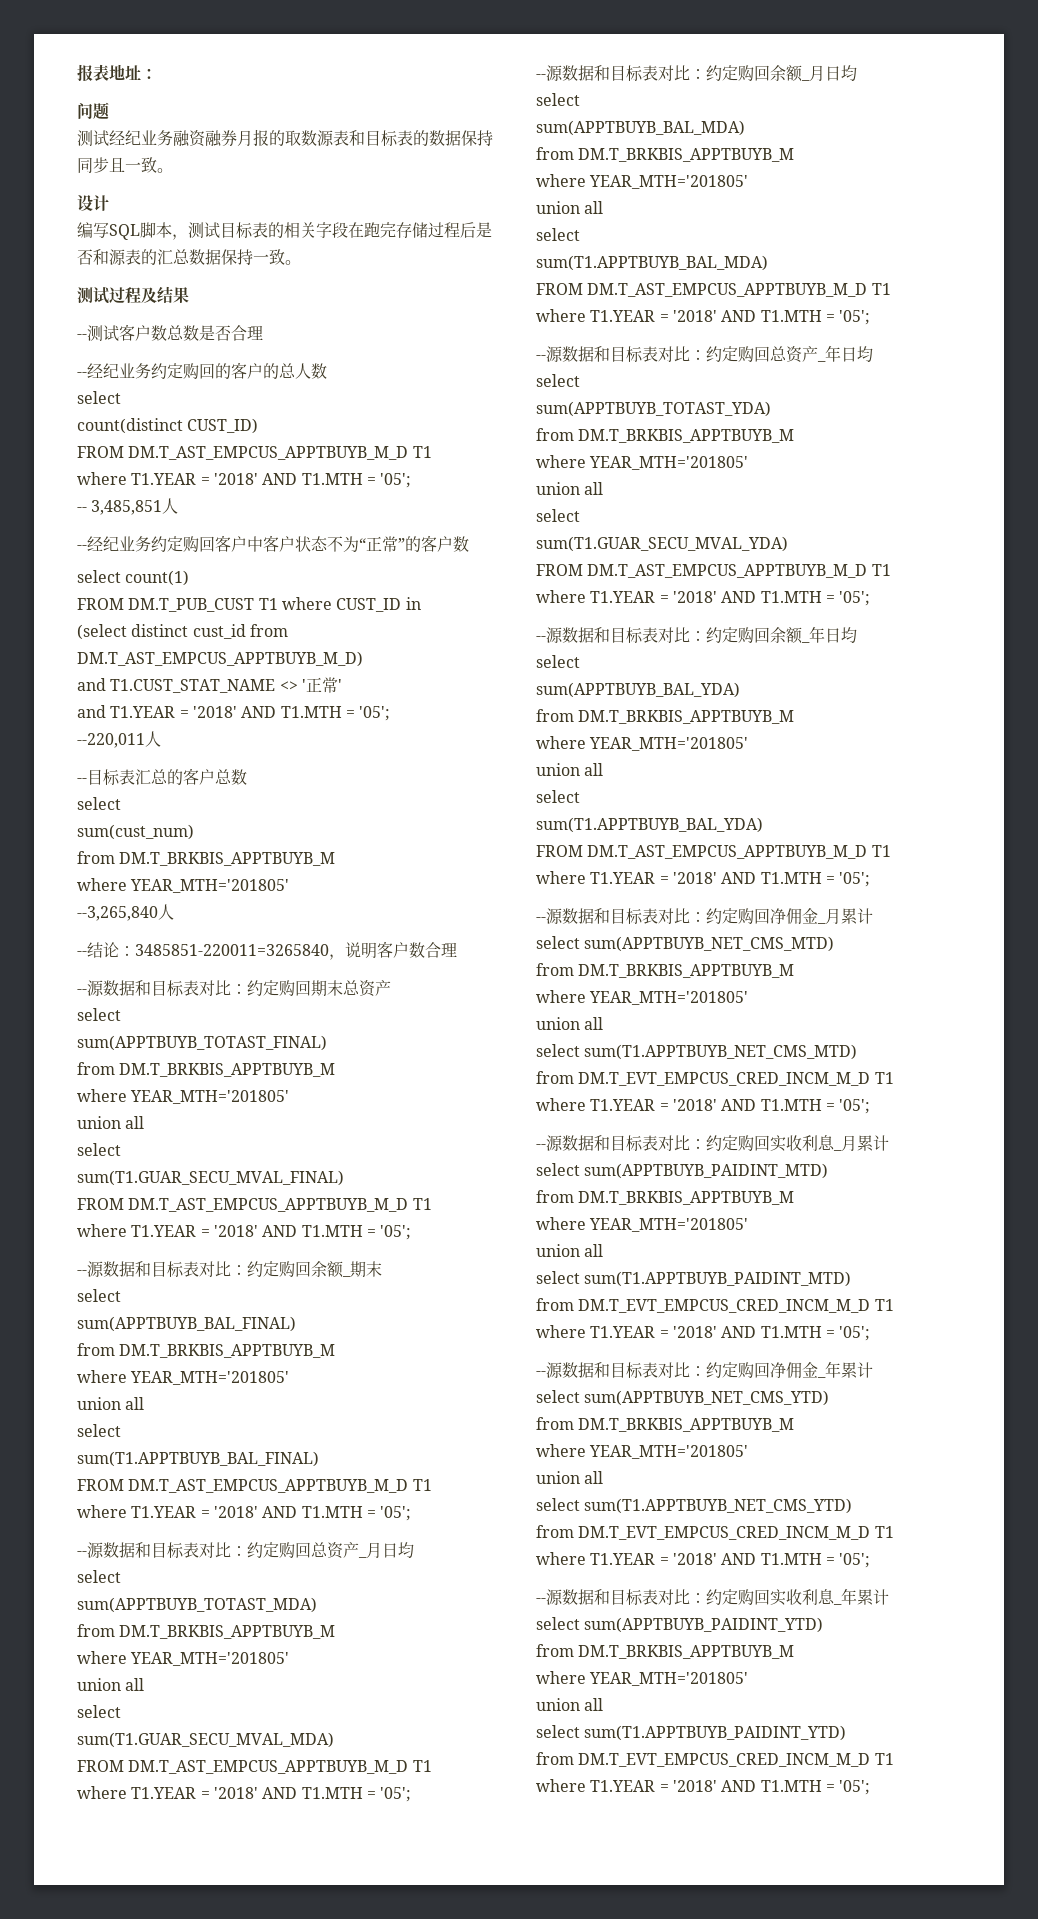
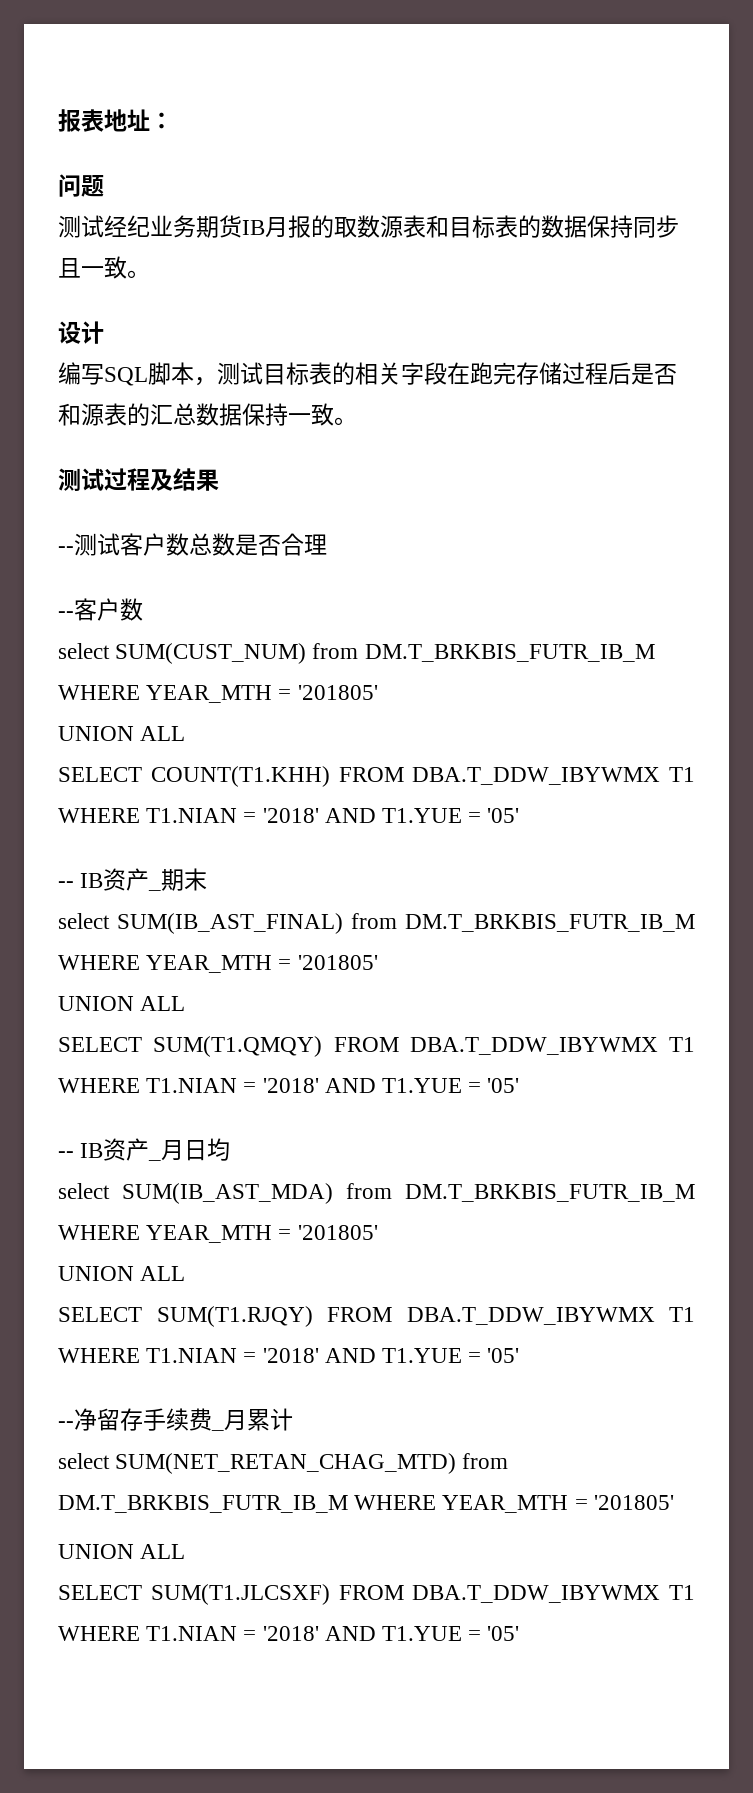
[173,130,237,147] 融资融券 -> [196,215,265,238] 期货IB
[87,362,327,380] [77,391,121,404] [77,418,259,434] [77,446,432,460] [77,472,412,488] [77,498,179,515] [77,535,469,553] [77,570,190,586] [77,597,421,612] [77,624,288,640] [77,651,363,667] [77,677,342,693] [77,705,391,721] [77,731,161,748] [77,768,247,786] [77,797,121,810] [77,824,194,840] [77,851,336,866] [77,878,290,893] [77,904,174,921] [77,941,457,960] [77,980,391,997] [77,1008,121,1021] [77,1035,327,1051] [77,1062,336,1077] [77,1089,290,1104] [77,1116,145,1129] [77,1143,121,1156] [77,1170,344,1186] [77,1198,432,1212] [77,1224,412,1240] [77,1261,382,1278] [77,1289,121,1302] [77,1316,296,1332] [77,1343,336,1358] [77,1370,290,1385] [77,1397,145,1410] [77,1424,121,1437] [77,1451,319,1467] [77,1479,432,1493] [77,1505,412,1521] [77,1542,328,1559] 经纪业务约定购回的客户的总人数 // select // count(distinct CUST_ID) // FROM DM.T_AST_EMPCUS_APPTBUYB_M_D T1 // where T1.YEAR = '2018' AND T1.MTH = '05'; // -- 3,485,851人 // --经纪业务约定购回客户中客户状态不为“正常”的客户数 // select count(1) // FROM DM.T_PUB_CUST T1 where CUST_ID in // (select distinct cust_id from DM.T_AST_EMPCUS_APPTBUYB_M_D) // and T1.CUST_STAT_NAME <> '正常' // and T1.YEAR = '2018' AND T1.MTH = '05'; // --220,011人 // --目标表汇总的客户总数 // select // sum(cust_num) // from DM.T_BRKBIS_APPTBUYB_M // where YEAR_MTH='201805' // --3,265,840人 // --结论：3485851-220011=3265840，说明客户数合理 // --源数据和目标表对比：约定购回期末总资产 // select // sum(APPTBUYB_TOTAST_FINAL) // from DM.T_BRKBIS_APPTBUYB_M // where YEAR_MTH='201805' // union all // select // sum(T1.GUAR_SECU_MVAL_FINAL) // FROM DM.T_AST_EMPCUS_APPTBUYB_M_D T1 // where T1.YEAR = '2018' AND T1.MTH = '05'; // --源数据和目标表对比：约定购回余额_期末 // select // sum(APPTBUYB_BAL_FINAL) // from DM.T_BRKBIS_APPTBUYB_M // where YEAR_MTH='201805' // union all // select // sum(T1.APPTBUYB_BAL_FINAL) // FROM DM.T_AST_EMPCUS_APPTBUYB_M_D T1 // where T1.YEAR = '2018' AND T1.MTH = '05'; // --源数据和目标表对比：约定购回总 -> [74,598,143,621] [58,643,655,664] [58,685,378,703] [58,726,186,741] [58,766,695,787] [58,808,520,823] [58,868,208,891] [58,913,695,934] [58,955,378,973] [58,996,186,1011] [58,1036,695,1057] [58,1078,520,1093] [58,1143,104,1158] 客户数 // select SUM(CUST_NUM) from DM.T_BRKBIS_FUTR_IB_M WHERE YEAR_MTH = '201805' // UNION ALL // SELECT COUNT(T1.KHH) FROM DBA.T_DDW_IBYWMX T1 WHERE T1.NIAN = '2018' AND T1.YUE = '05' // -- IB资产_期末 // select SUM(IB_AST_FINAL) from DM.T_BRKBIS_FUTR_IB_M WHERE YEAR_MTH = '201805' // UNION ALL // SELECT SUM(T1.QMQY) FROM DBA.T_DDW_IBYWMX T1 WHERE T1.NIAN = '2018' AND T1.YUE = '05' // -- IB
[77,1597,317,1613] [77,1624,336,1639] [77,1651,290,1666] [77,1678,145,1691] [77,1705,121,1718] [77,1732,334,1748] [77,1760,432,1774] [77,1786,412,1802] [536,65,857,82] [536,93,580,106] [536,120,745,136] [536,147,795,162] [536,174,749,189] [536,201,604,214] [536,228,580,241] [536,255,768,271] [536,283,891,297] [536,309,871,325] [536,345,873,363] [536,374,580,387] [536,401,771,417] [536,428,795,443] [536,455,749,470] [536,482,604,495] [536,509,580,522] [536,536,788,552] [536,564,891,578] [536,590,871,606] [536,626,857,644] [536,655,580,668] [536,682,740,698] [536,709,795,724] [536,736,749,751] [536,763,604,776] [536,790,580,803] [536,817,763,833] [536,845,891,859] [536,871,871,887] [536,908,873,925] [536,936,835,952] [536,963,795,978] [536,990,749,1005] [536,1017,604,1030] [536,1044,858,1060] [536,1071,894,1086] [536,1098,871,1114] [536,1135,889,1152] [536,1163,829,1179] [536,1190,795,1205] [536,1217,749,1232] [536,1244,604,1257] [536,1271,852,1287] [536,1298,894,1313] [536,1325,871,1341] [536,1361,873,1379] [536,1390,830,1406] [536,1417,795,1432] [536,1444,749,1459] [536,1471,604,1484] [536,1498,853,1514] [536,1525,894,1540] [536,1552,871,1568] [536,1588,889,1606] [536,1617,824,1633] [536,1644,795,1659] [536,1671,749,1686] [536,1698,604,1711] [536,1725,847,1741] [536,1752,894,1767] [536,1779,871,1795] // sum(APPTBUYB_TOTAST_MDA) // from DM.T_BRKBIS_APPTBUYB_M // where YEAR_MTH='201805' // union all // select // sum(T1.GUAR_SECU_MVAL_MDA) // FROM DM.T_AST_EMPCUS_APPTBUYB_M_D T1 // where T1.YEAR = '2018' AND T1.MTH = '05'; // --源数据和目标表对比：约定购回余额_月日均 // select // sum(APPTBUYB_BAL_MDA) // from DM.T_BRKBIS_APPTBUYB_M // where YEAR_MTH='201805' // union all // select // sum(T1.APPTBUYB_BAL_MDA) // FROM DM.T_AST_EMPCUS_APPTBUYB_M_D T1 // where T1.YEAR = '2018' AND T1.MTH = '05'; // --源数据和目标表对比：约定购回总资产_年日均 // select // sum(APPTBUYB_TOTAST_YDA) // from DM.T_BRKBIS_APPTBUYB_M // where YEAR_MTH='201805' // union all // select // sum(T1.GUAR_SECU_MVAL_YDA) // FROM DM.T_AST_EMPCUS_APPTBUYB_M_D T1 // where T1.YEAR = '2018' AND T1.MTH = '05'; // --源数据和目标表对比：约定购回余额_年日均 // select // sum(APPTBUYB_BAL_YDA) // from DM.T_BRKBIS_APPTBUYB_M // where YEAR_MTH='201805' // union all // select // sum(T1.APPTBUYB_BAL_YDA) // FROM DM.T_AST_EMPCUS_APPTBUYB_M_D T1 // where T1.YEAR = '2018' AND T1.MTH = '05'; // --源数据和目标表对比：约定购回净佣金_月累计 // select sum(APPTBUYB_NET_CMS_MTD) // from DM.T_BRKBIS_APPTBUYB_M // where YEAR_MTH='201805' // union all // select sum(T1.APPTBUYB_NET_CMS_MTD) // from DM.T_EVT_EMPCUS_CRED_INCM_M_D T1 // where T1.YEAR = '2018' AND T1.MTH = '05'; // --源数据和目标表对比：约定购回实收利息_月累计 // select sum(APPTBUYB_PAIDINT_MTD) // from DM.T_BRKBIS_APPTBUYB_M // where YEAR_MTH='201805' // union all // select sum(T1.APPTBUYB_PAIDINT_MTD) // from DM.T_EVT_EMPCUS_CRED_INCM_M_D T1 // where T1.YEAR = '2018' AND T1.MTH = '05'; // --源数据和目标表对比：约定购回净佣金_年累计 // select sum(APPTBUYB_NET_CMS_YTD) // from DM.T_BRKBIS_APPTBUYB_M // where YEAR_MTH='201805' // union all // select sum(T1.APPTBUYB_NET_CMS_YTD) // from DM.T_EVT_EMPCUS_CRED_INCM_M_D T1 // where T1.YEAR = '2018' AND T1.MTH = '05'; // --源数据和目标表对比：约定购回实收利息_年累计 // select sum(APPTBUYB_PAIDINT_YTD) // from DM.T_BRKBIS_APPTBUYB_M // where YEAR_MTH='201805' // union all // select sum(T1.APPTBUYB_PAIDINT_YTD) // from DM.T_EVT_EMPCUS_CRED_INCM_M_D T1 // where T1.YEAR = '2018' AND T1.MTH = '05'; -> [122,1183,695,1204] [58,1225,378,1243] [58,1266,186,1281] [58,1306,695,1327] [58,1348,520,1363] [58,1408,293,1431] [58,1453,509,1474] [58,1495,674,1513] [58,1544,186,1559] [58,1584,695,1605] [58,1626,520,1641] SUM(IB_AST_MDA) from DM.T_BRKBIS_FUTR_IB_M WHERE YEAR_MTH = '201805' // UNION ALL // SELECT SUM(T1.RJQY) FROM DBA.T_DDW_IBYWMX T1 WHERE T1.NIAN = '2018' AND T1.YUE = '05' // --净留存手续费_月累计 // select SUM(NET_RETAN_CHAG_MTD) from DM.T_BRKBIS_FUTR_IB_M WHERE YEAR_MTH = '201805' // UNION ALL // SELECT SUM(T1.JLCSXF) FROM DBA.T_DDW_IBYWMX T1 WHERE T1.NIAN = '2018' AND T1.YUE = '05'

